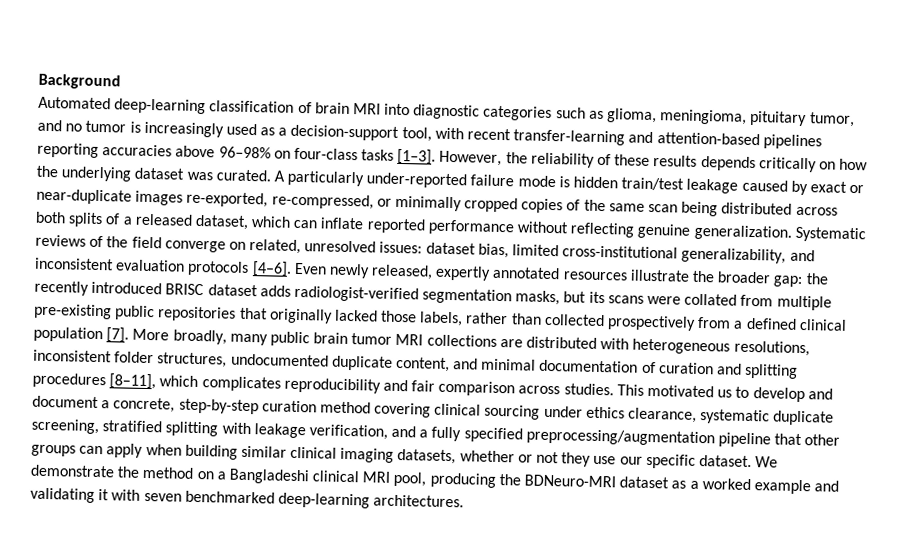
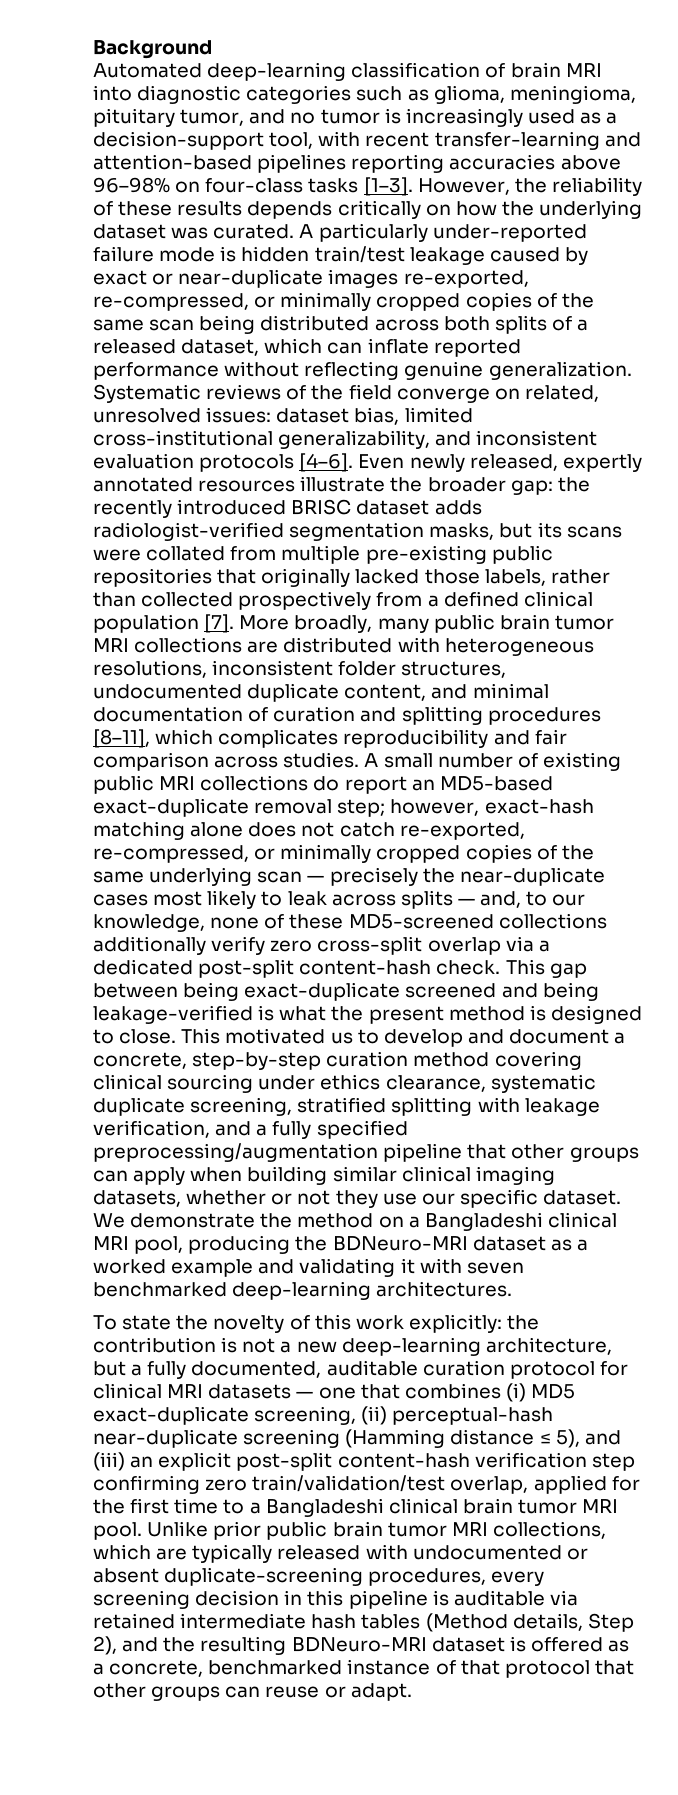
(614, 389) none -> [364,752,621,771] [93,775,553,794] [93,798,594,817] [93,821,525,840] [93,844,594,863] [93,867,605,886] [93,890,586,909] [93,913,607,932] [93,936,550,955] [93,959,587,978] [93,982,599,1001] [93,1005,642,1024] [93,1029,177,1044] A small number of existing public MRI collections do report an MD5-based exact-duplicate removal step; however, exact-hash matching alone does not catch re-exported, re-compressed, or minimally cropped copies of the same underlying scan — precisely the near-duplicate cases most likely to leak across splits — and, to our knowledge, none of these MD5-screened collections additionally verify zero cross-split overlap via a dedicated post-split content-hash check. This gap between being exact-duplicate screened and being leakage-verified is what the present method is designed to close.
(465, 501) none -> [93,1314,540,1333] [93,1337,612,1356] [93,1360,628,1379] [93,1383,576,1402] [93,1406,554,1425] [93,1429,621,1448] [93,1452,635,1471] [93,1475,640,1494] [93,1498,619,1517] [93,1521,606,1540] [93,1544,588,1563] [93,1567,545,1586] [93,1590,578,1609] [93,1613,634,1632] [93,1636,630,1655] [93,1659,634,1678] [93,1683,412,1701] // To state the novelty of this work explicitly: the contribution is not a new deep-learning architecture, but a fully documented, auditable curation protocol for clinical MRI datasets — one that combines (i) MD5 exact-duplicate screening, (ii) perceptual-hash near-duplicate screening (Hamming distance ≤ 5), and (iii) an explicit post-split content-hash verification step confirming zero train/validation/test overlap, applied for the first time to a Bangladeshi clinical brain tumor MRI pool. Unlike prior public brain tumor MRI collections, which are typically released with undocumented or absent duplicate-screening procedures, every screening decision in this pipeline is auditable via retained intermediate hash tables (Method details, Step 2), and the resulting BDNeuro-MRI dataset is offered as a concrete, benchmarked instance of that protocol that other groups can reuse or adapt.

